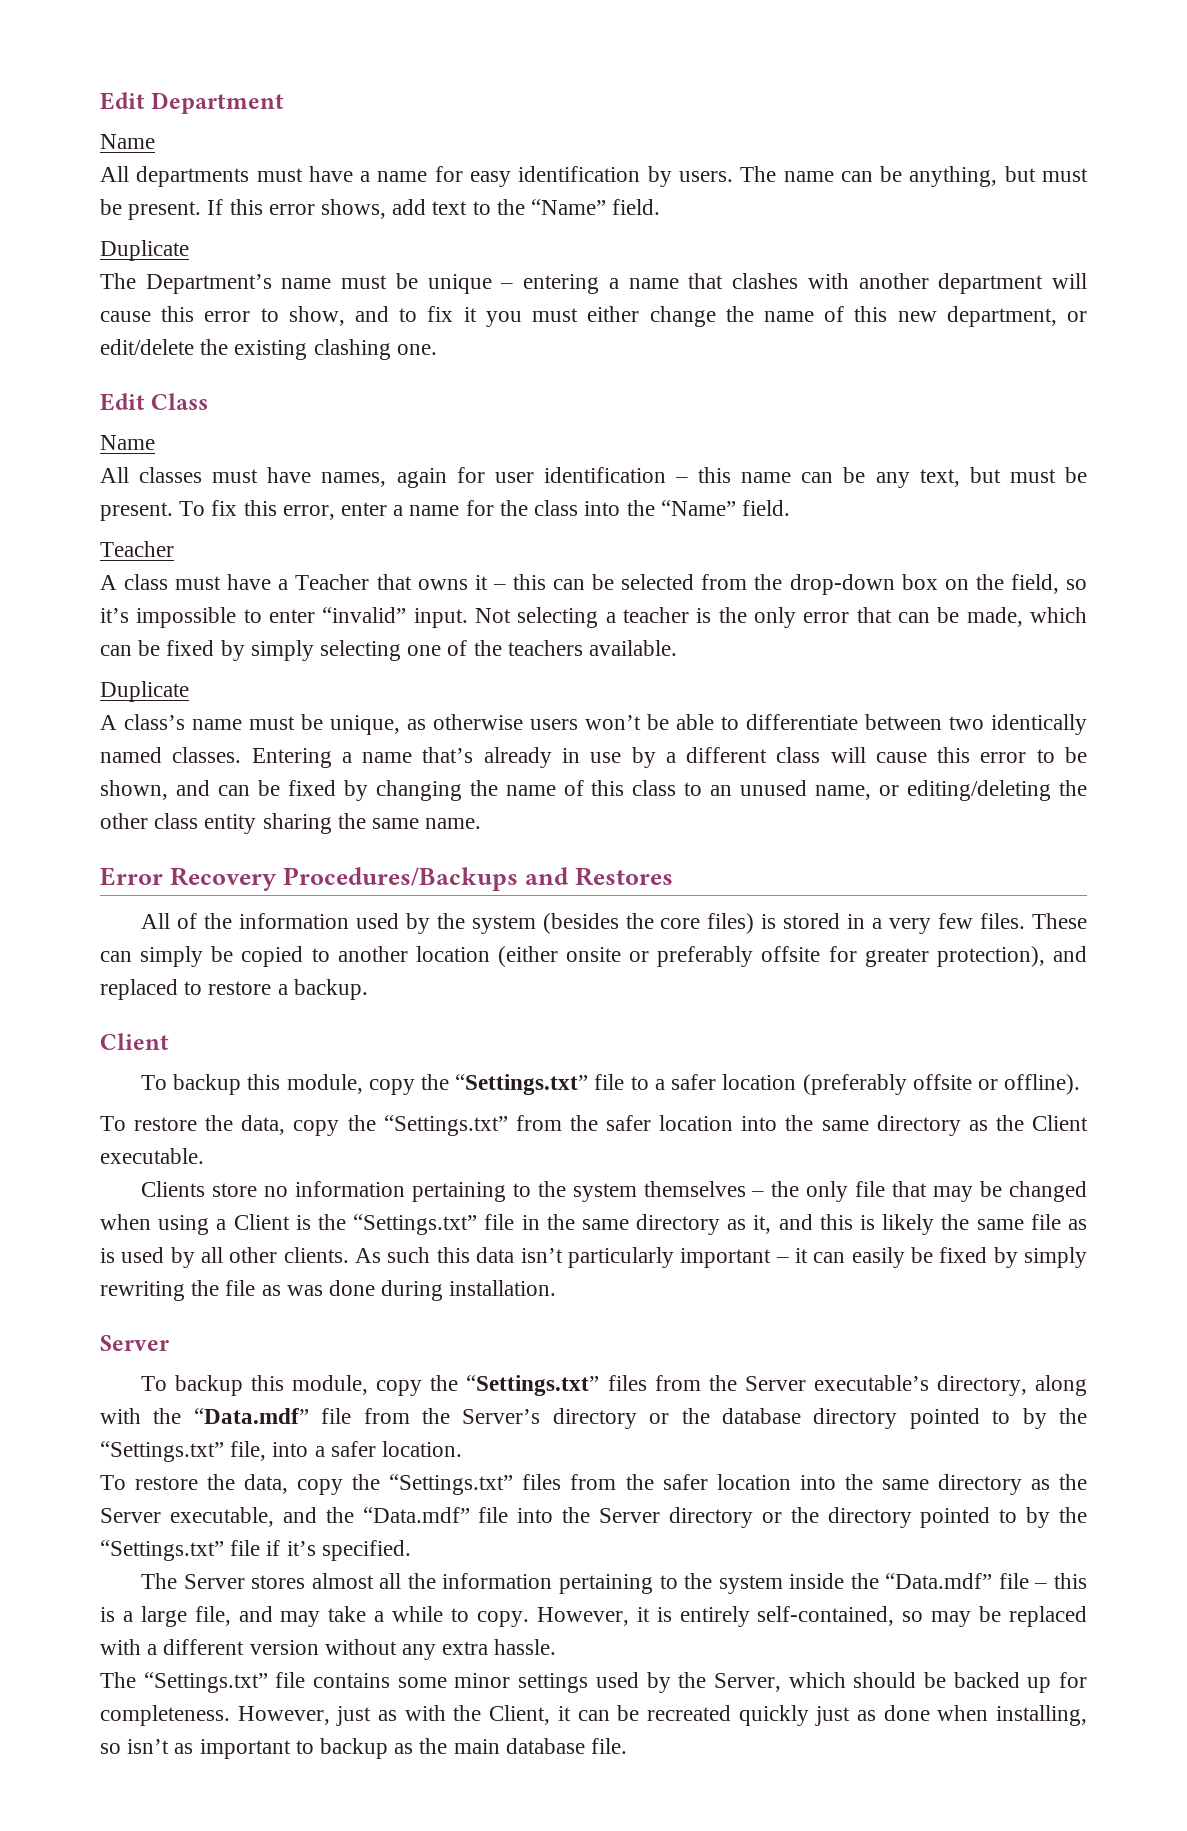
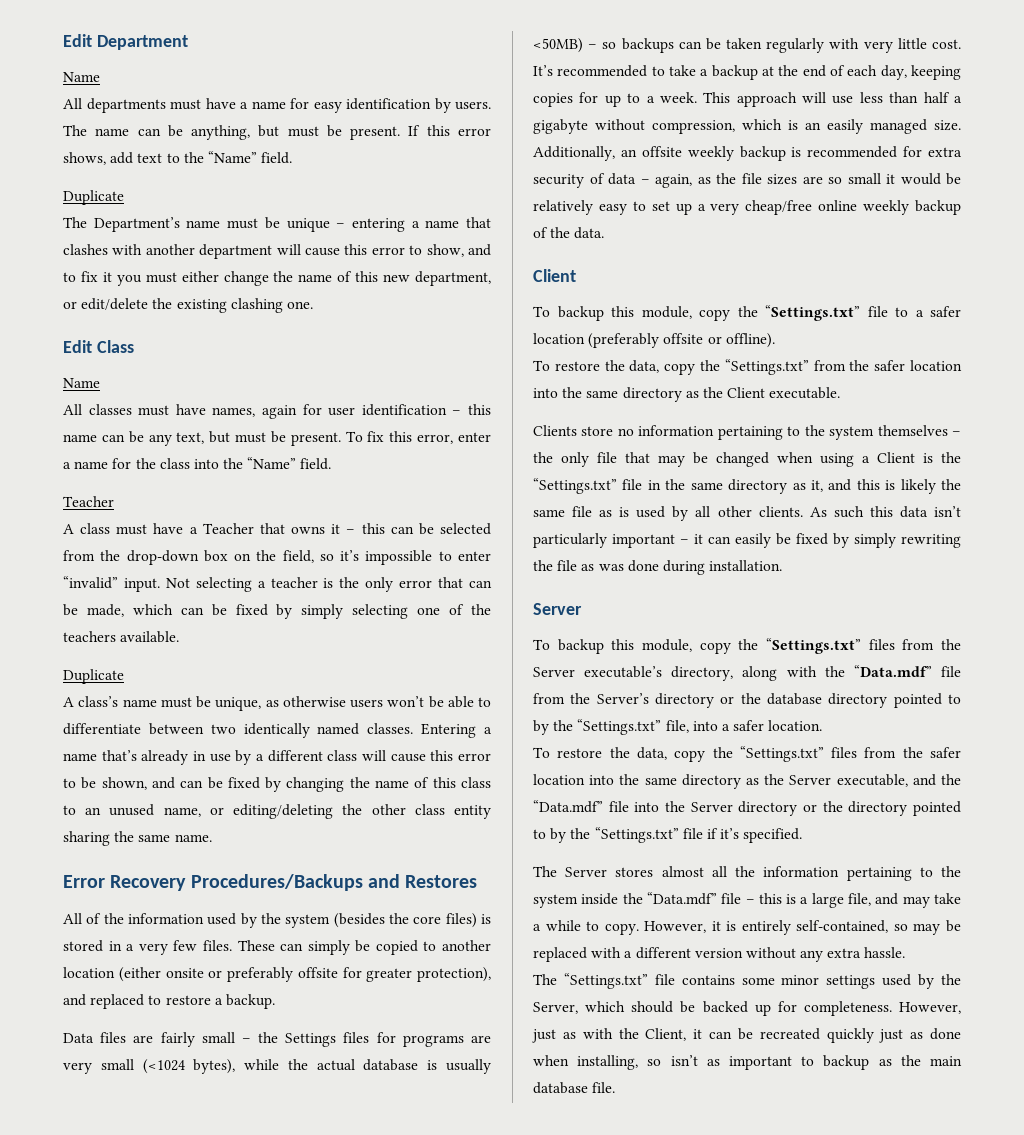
(368, 989) none -> [63,1032,491,1047] [63,1059,491,1074] [533,38,961,53] [533,65,961,80] [533,92,962,107] [533,119,961,134] [533,146,962,161] [533,173,961,188] [533,200,961,215] [533,227,605,239] // Data files are fairly small – the Settings files for programs are very small (<1024 bytes), while the actual database is usually <50MB) – so backups can be taken regularly with very little cost. It’s recommended to take a backup at the end of each day, keeping copies for up to a week. This approach will use less than half a gigabyte without compression, which is an easily managed size. Additionally, an offsite weekly backup is recommended for extra security of data – again, as the file sizes are so small it would be relatively easy to set up a very cheap/free online weekly backup of the data.

